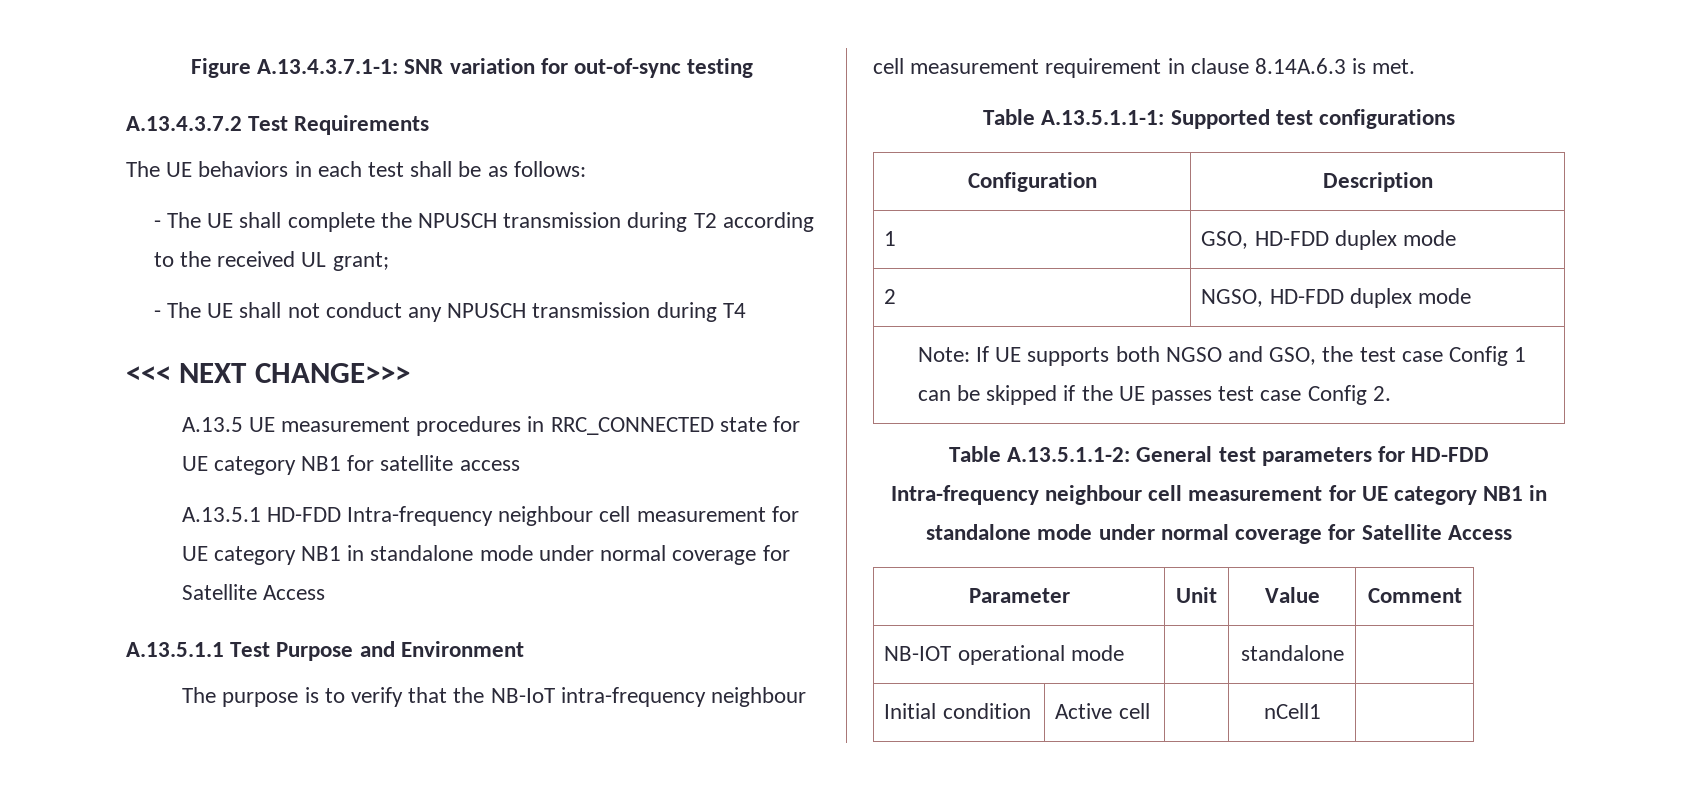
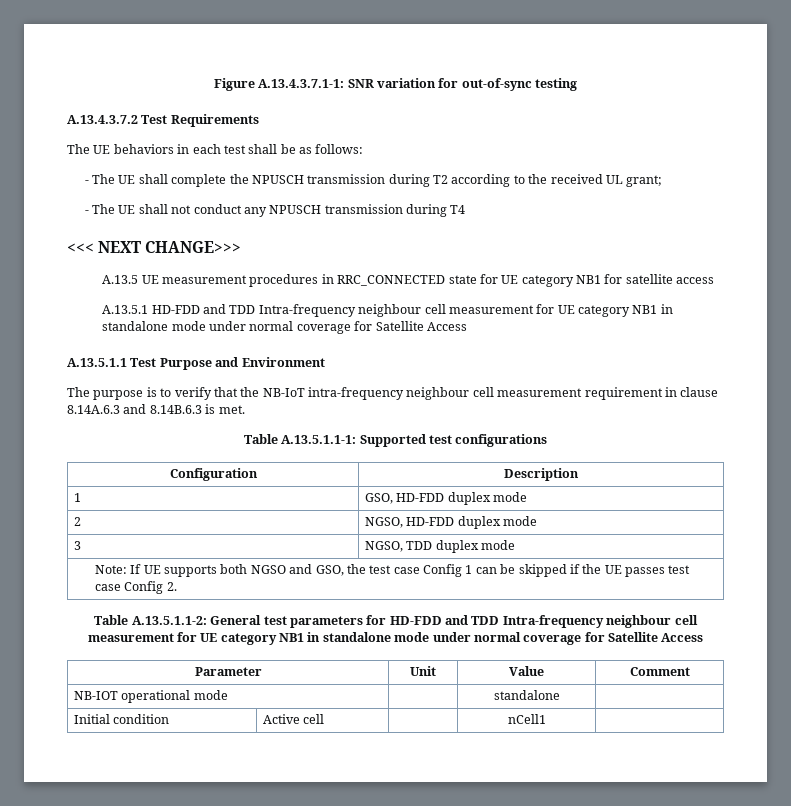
(341, 514) none -> [203,304,256,314] and TDD
(1347, 66) none -> [123,404,202,414] and 8.14B.6.3
(1471, 296) none -> [73,541,81,550] [364,540,515,553] // 3 | NGSO, TDD duplex mode
(1490, 454) none -> [445,615,500,625] and TDD

